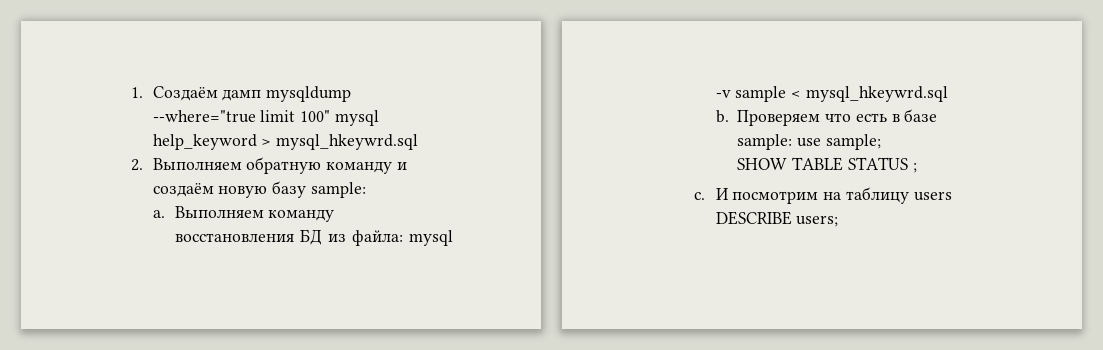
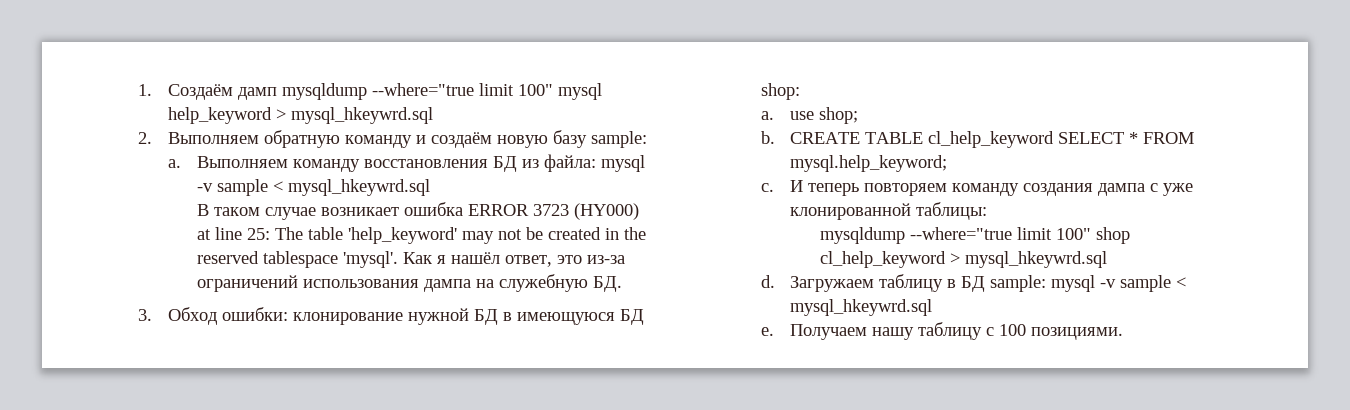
[715,109,938,126] [737,134,881,150] [737,157,917,173] [693,187,952,204] [715,211,839,227] b. Проверяем что есть в базе sample: use sample; // SHOW TABLE STATUS ; // c. И посмотрим на таблицу users DESCRIBE users; -> [197,202,640,220] [197,227,647,244] [197,251,626,268] [197,274,623,292] [138,307,644,325] [760,83,800,100] [760,107,859,124] [760,131,1195,148] [790,155,948,172] [760,180,1194,196] [790,202,988,220] [819,227,1130,244] [819,251,1107,268] [760,274,1187,292] [790,299,933,316] [760,322,1124,340] В таком случае возникает ошибка ERROR 3723 (HY000) at line 25: The table 'help_keyword' may not be created in the reserved tablespace 'mysql'. Как я нашёл ответ, это из-за ограничений использования дампа на служебную БД. // 3. Обход ошибки: клонирование нужной БД в имеющуюся БД shop: // a. use shop; // b. CREATE TABLE cl_help_keyword SELECT * FROM mysql.help_keyword; // c. И теперь повторяем команду создания дампа с уже клонированной таблицы: // mysqldump --where="true limit 100" shop cl_help_keyword > mysql_hkeywrd.sql // d. Загружаем таблицу в БД sample: mysql -v sample < mysql_hkeywrd.sql // e. Получаем нашу таблицу с 100 позициями.

